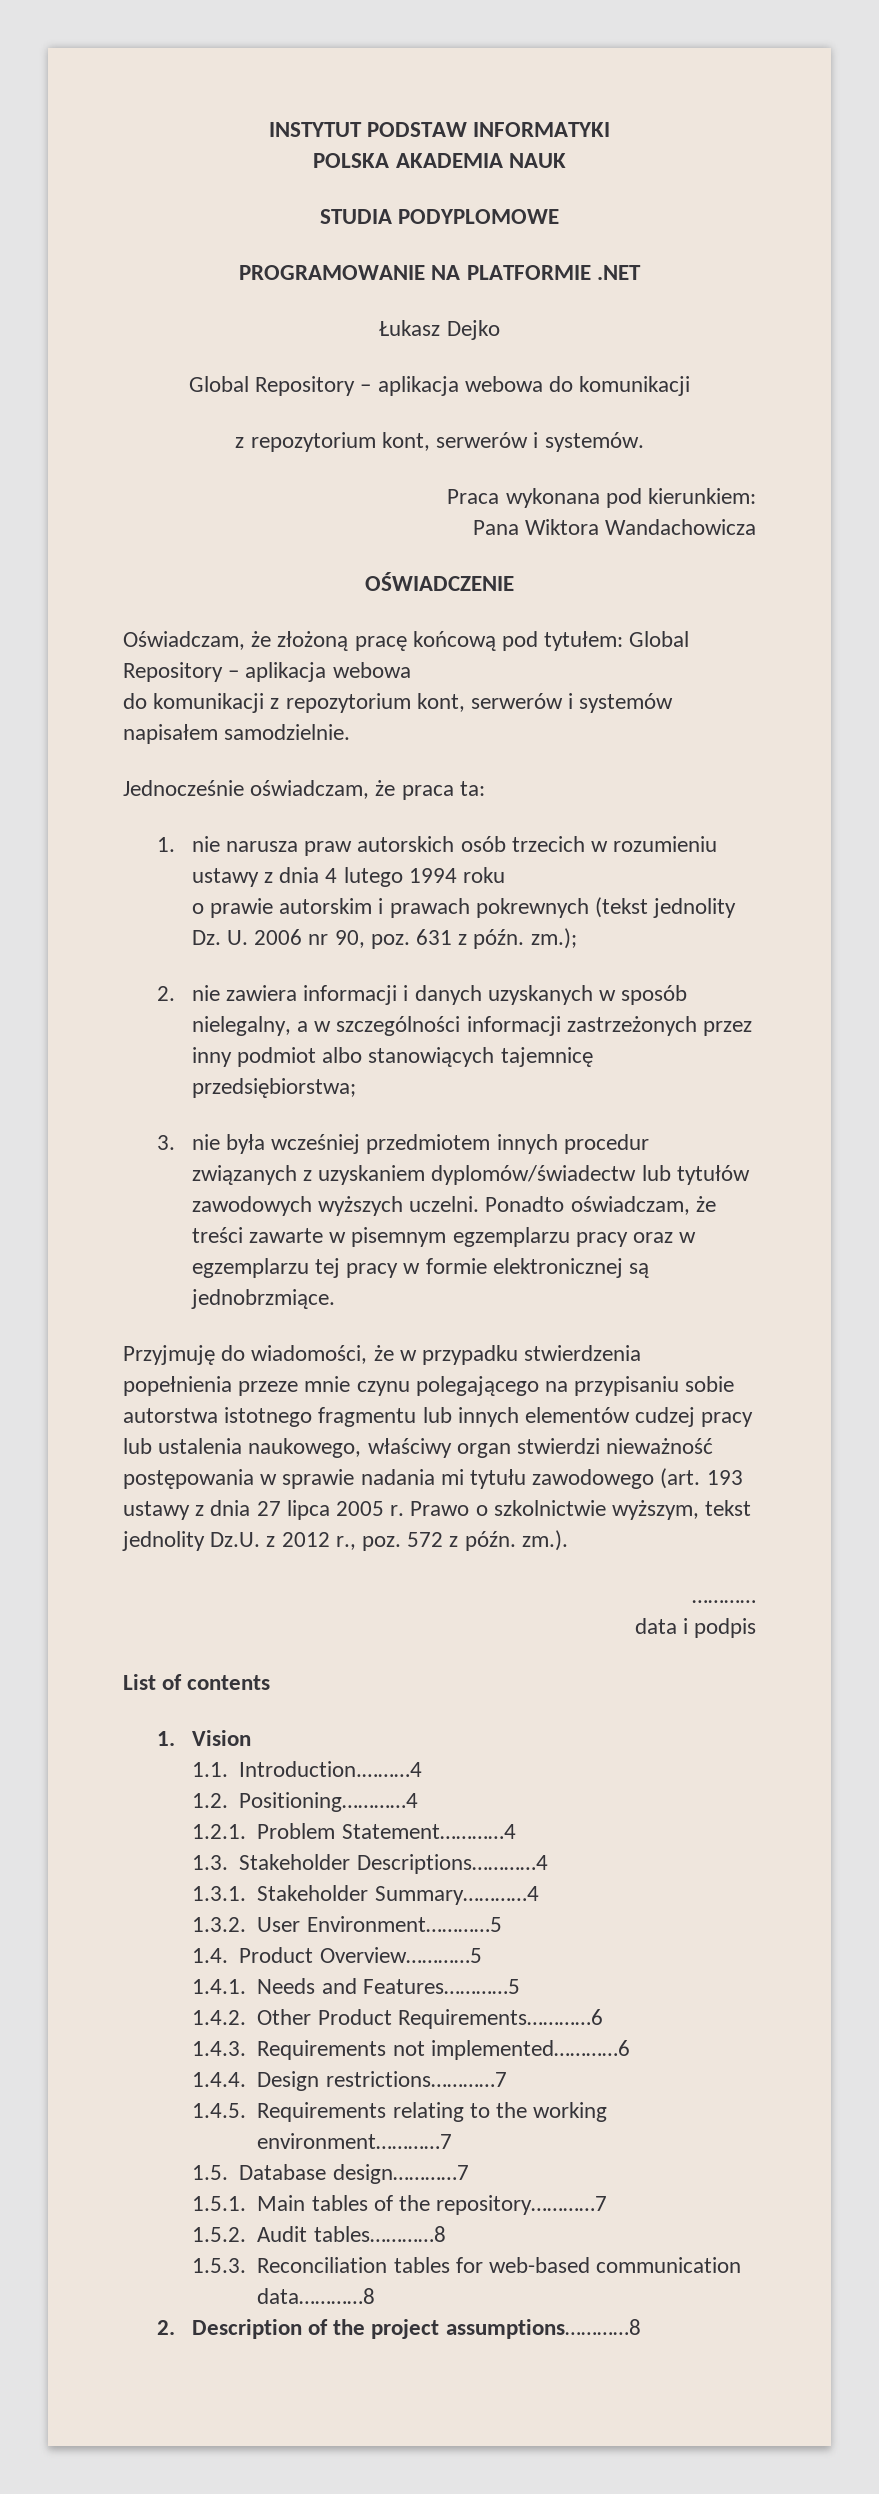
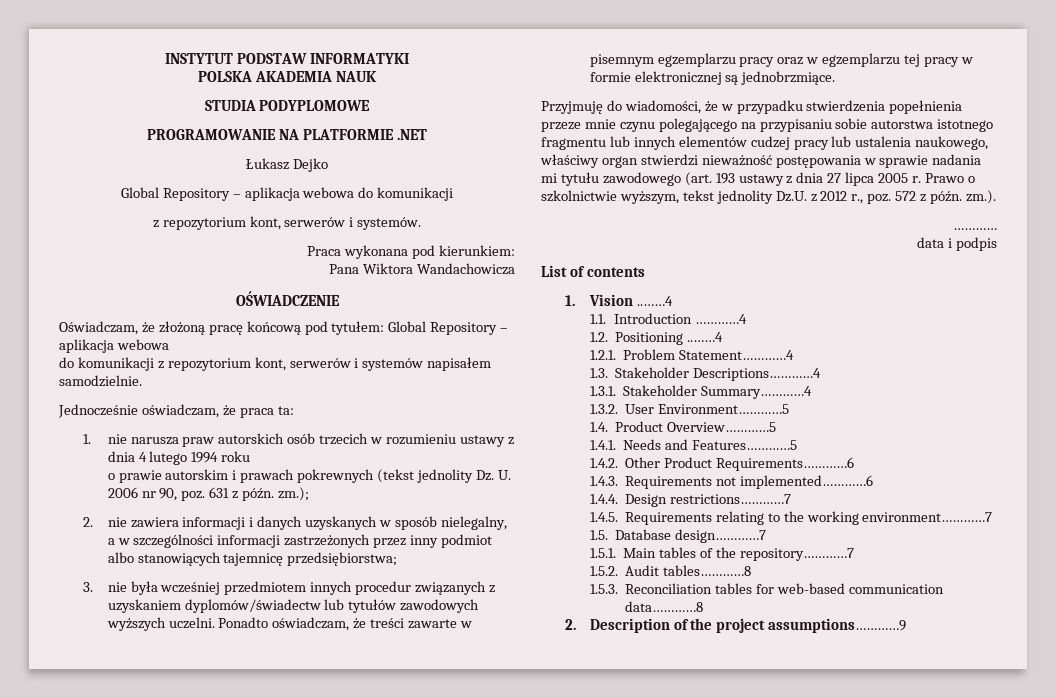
(251, 1738) none -> [636,296,673,306] ..……4
[239,1761,423,1777] Introduction.………4 -> [613,313,747,324] Introduction …………4
[239,1792,419,1812] Positioning…………4 -> [614,332,723,345] Positioning ..……4
[445,2319,641,2339] assumptions…………8 -> [768,618,907,633] assumptions…………9

